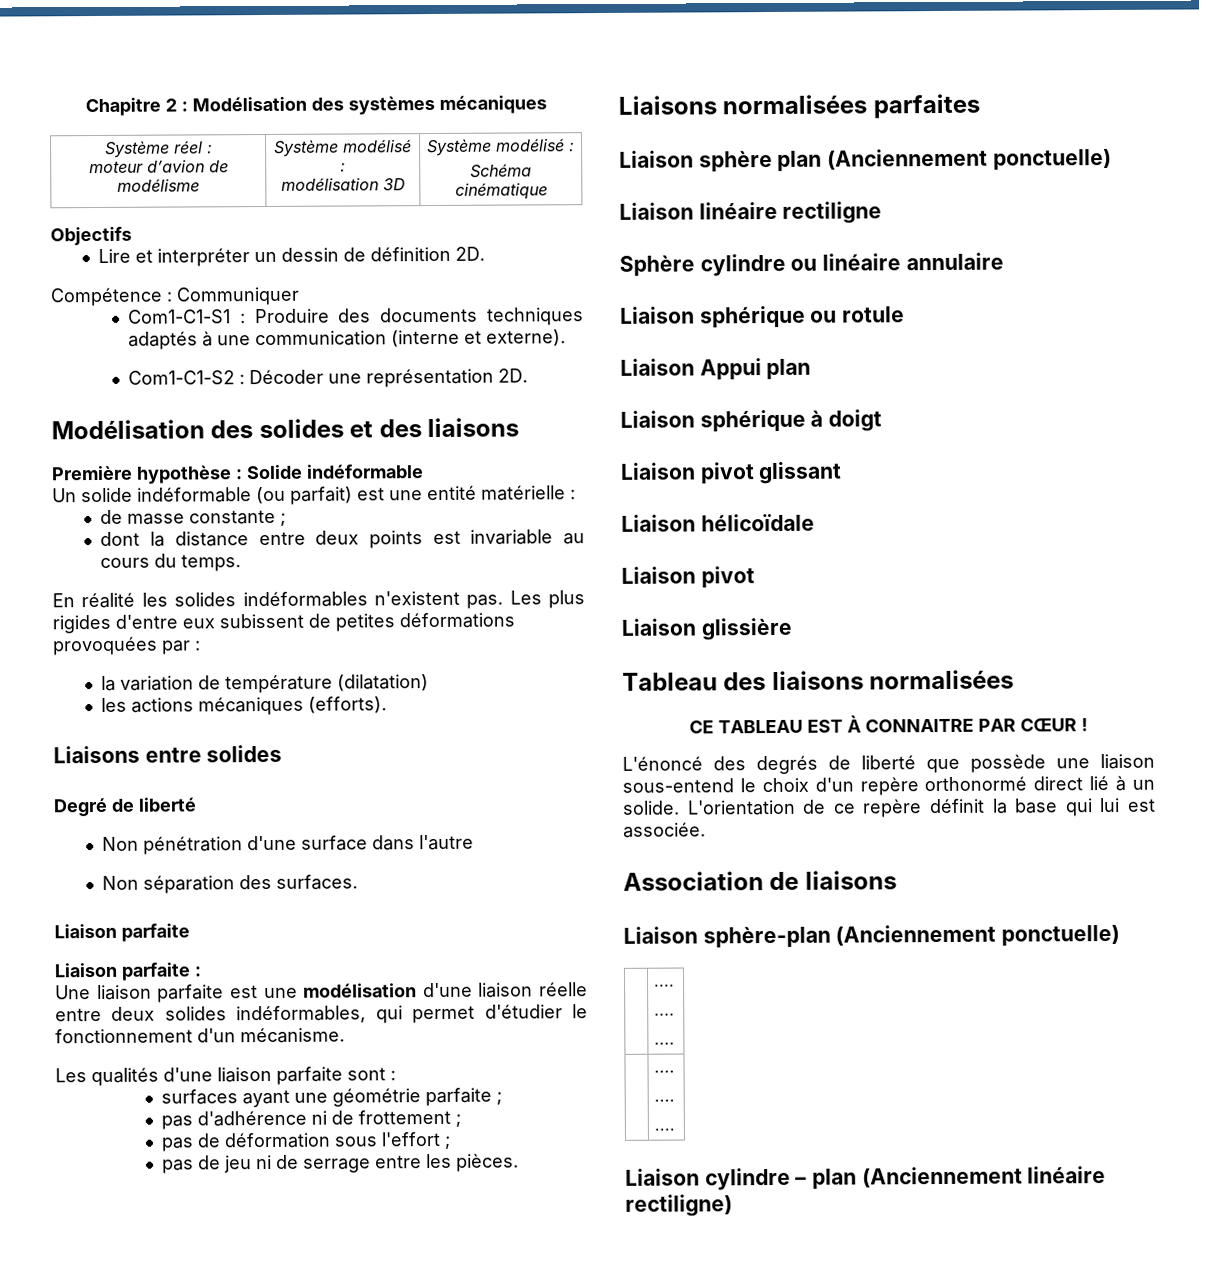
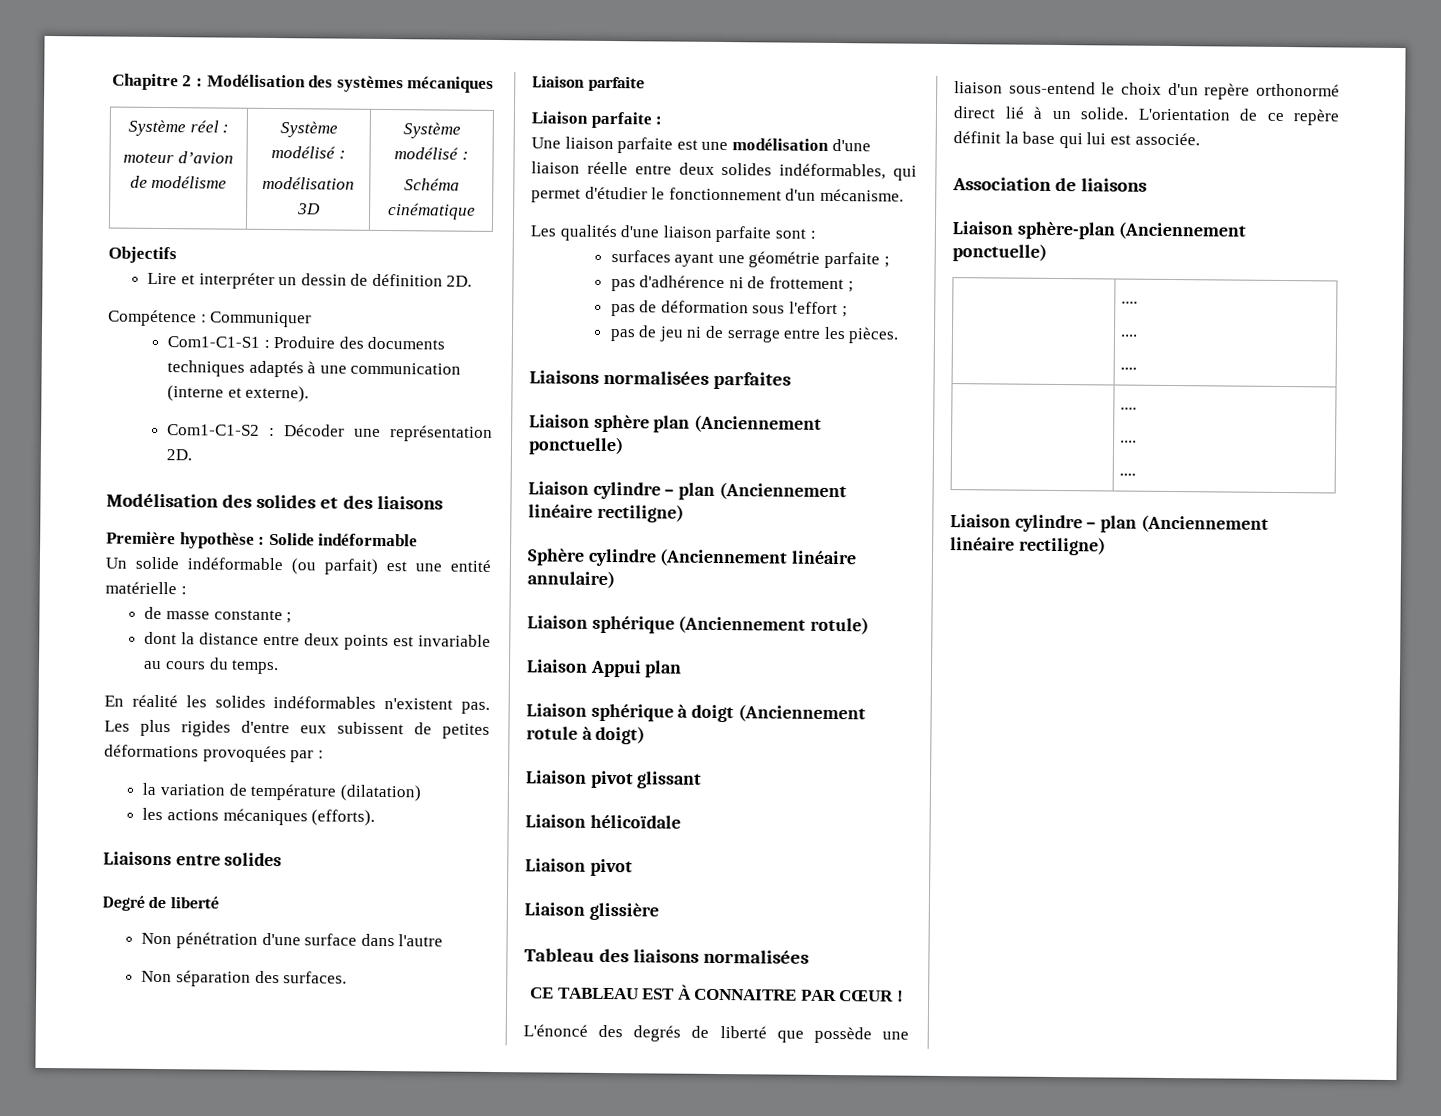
[698,201,883,224] linéaire rectiligne -> [592,481,847,501] [528,503,684,523] cylindre – plan (Anciennement linéaire rectiligne)
[790,252,1004,271] [620,305,906,329] ou linéaire annulaire // Liaison sphérique ou rotule -> [659,548,858,567] [527,570,615,589] [527,615,870,635] (Anciennement linéaire annulaire) // Liaison sphérique (Anciennement rotule)
(883, 420) none -> [737,704,866,723] [526,725,646,745] (Anciennement rotule à doigt)

